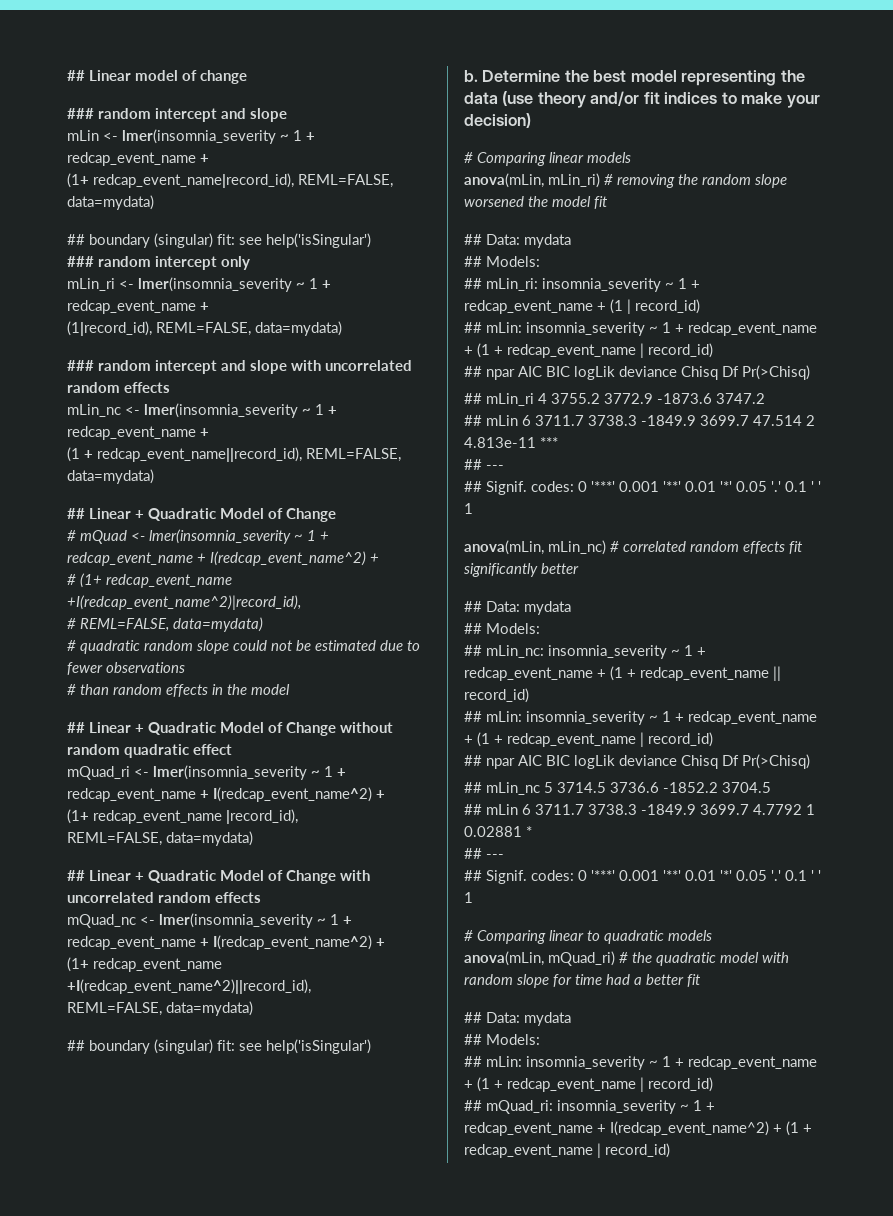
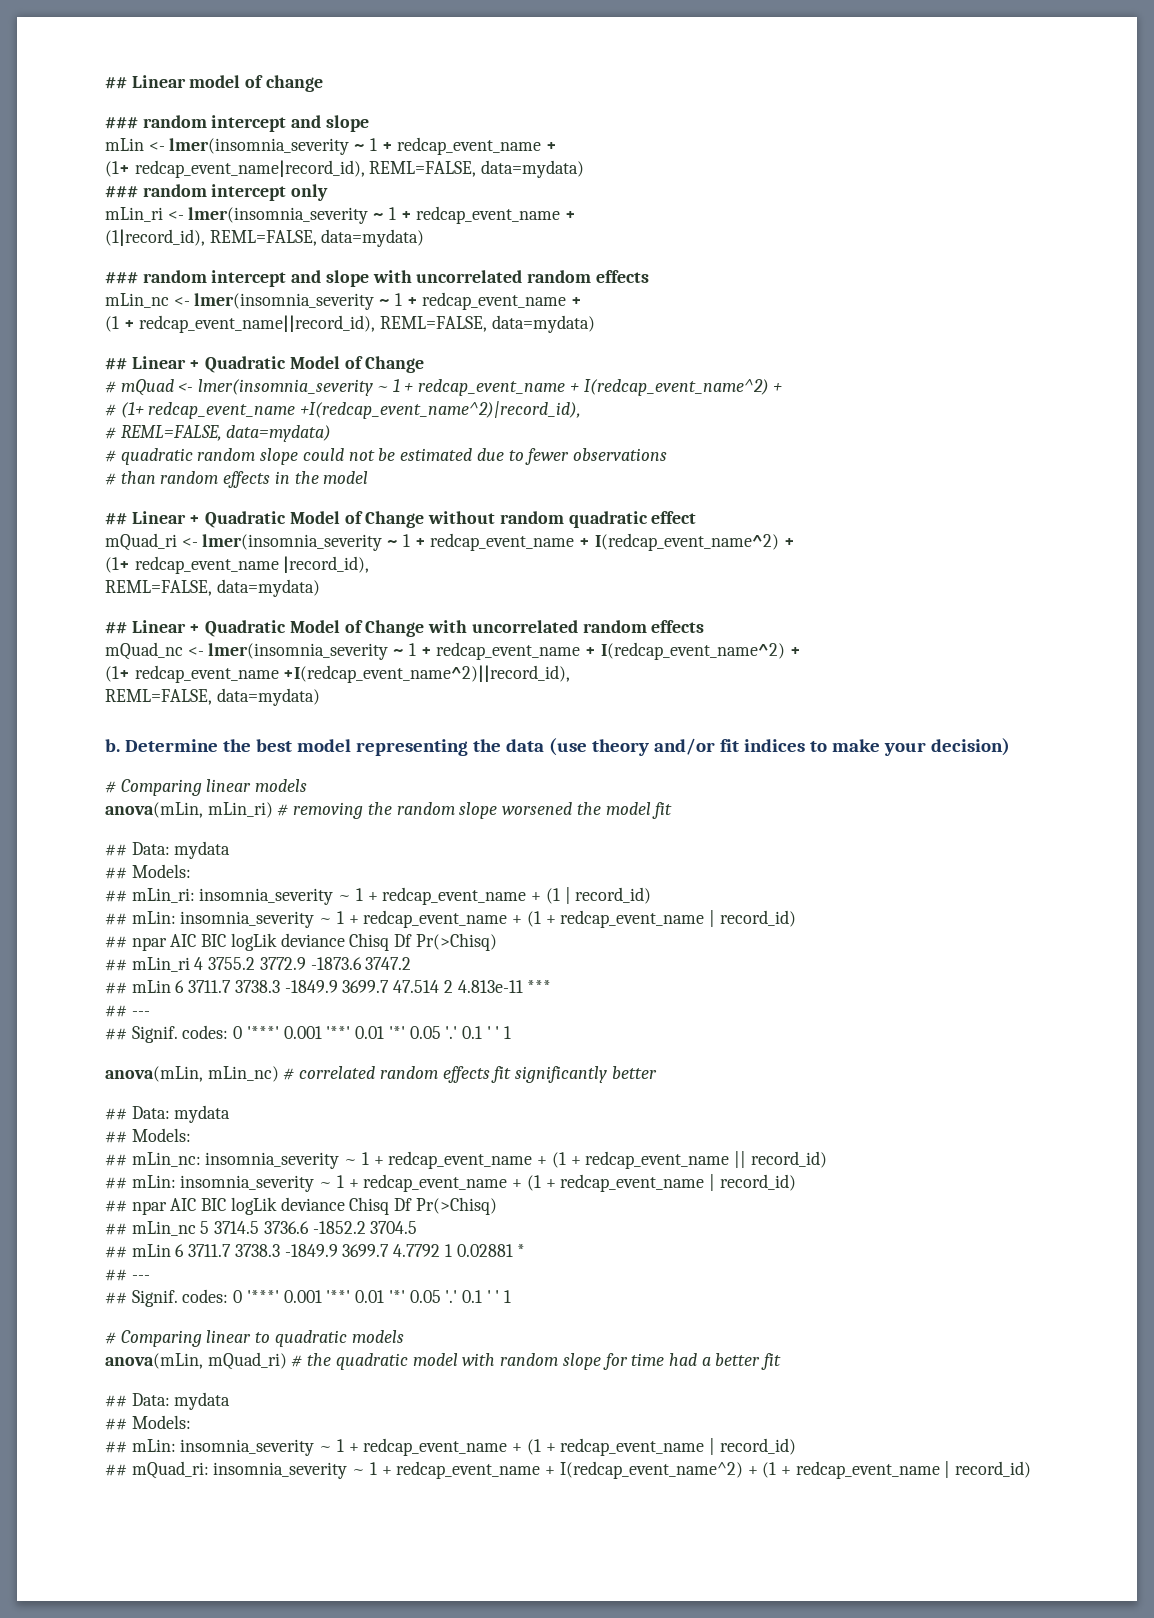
[67,233,371,248] // ## boundary (singular) fit: see help('isSingular') -> (585, 169) none
[67,1039,371,1054] // ## boundary (singular) fit: see help('isSingular') -> (320, 697) none

